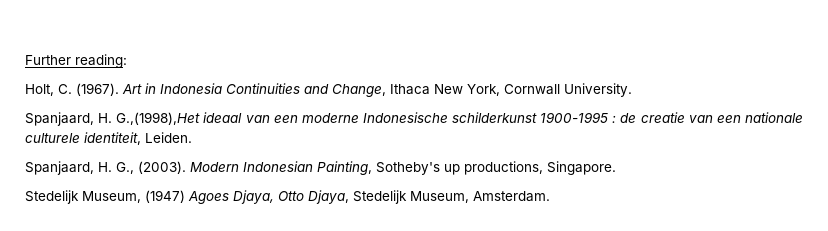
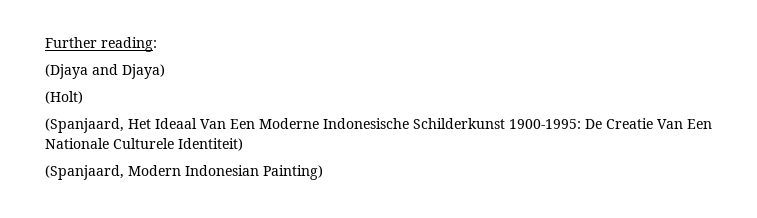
[25,83,632,97] [25,112,803,126] [25,132,192,145] [25,161,616,175] [25,190,550,204] Holt, C. (1967). Art in Indonesia Continuities and Change, Ithaca New York, Cornwall University. // Spanjaard, H. G.,(1998),Het ideaal van een moderne Indonesische schilderkunst 1900-1995 : de creatie van een nationale culturele identiteit, Leiden. // Spanjaard, H. G., (2003). Modern Indonesian Painting, Sotheby's up productions, Singapore. // Stedelijk Museum, (1947) Agoes Djaya, Otto Djaya, Stedelijk Museum, Amsterdam. -> [45,64,165,79] [45,91,83,104] [45,118,712,133] [45,138,243,151] [45,165,323,180] (Djaya and Djaya) // (Holt) // (Spanjaard, Het Ideaal Van Een Moderne Indonesische Schilderkunst 1900-1995: De Creatie Van Een Nationale Culturele Identiteit) // (Spanjaard, Modern Indonesian Painting)

